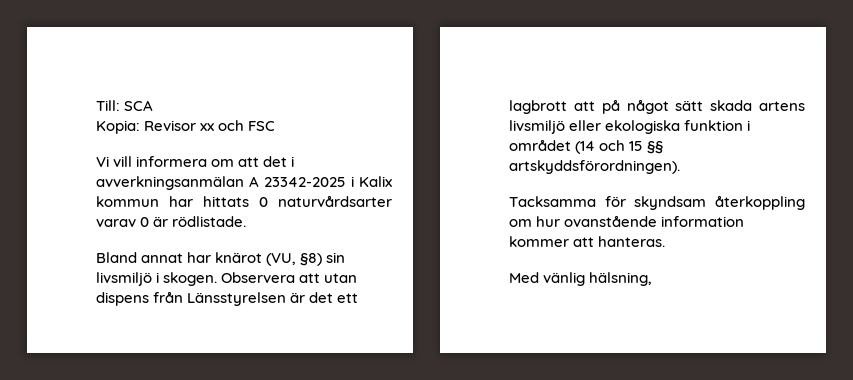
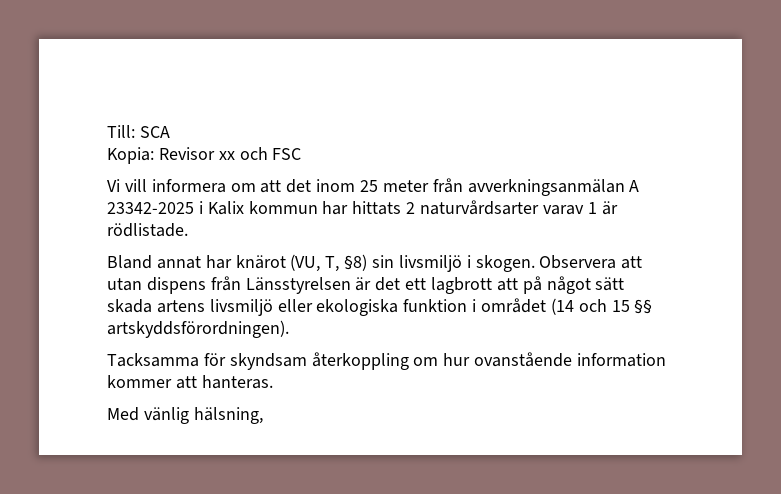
[291,156,295,167] i -> [316,178,463,193] inom 25 meter från
[259,197,268,207] 0 -> [406,202,416,214] 2
[140,217,150,227] 0 -> [587,202,597,214] 1
(297, 259) none -> [325,256,340,272] T,

